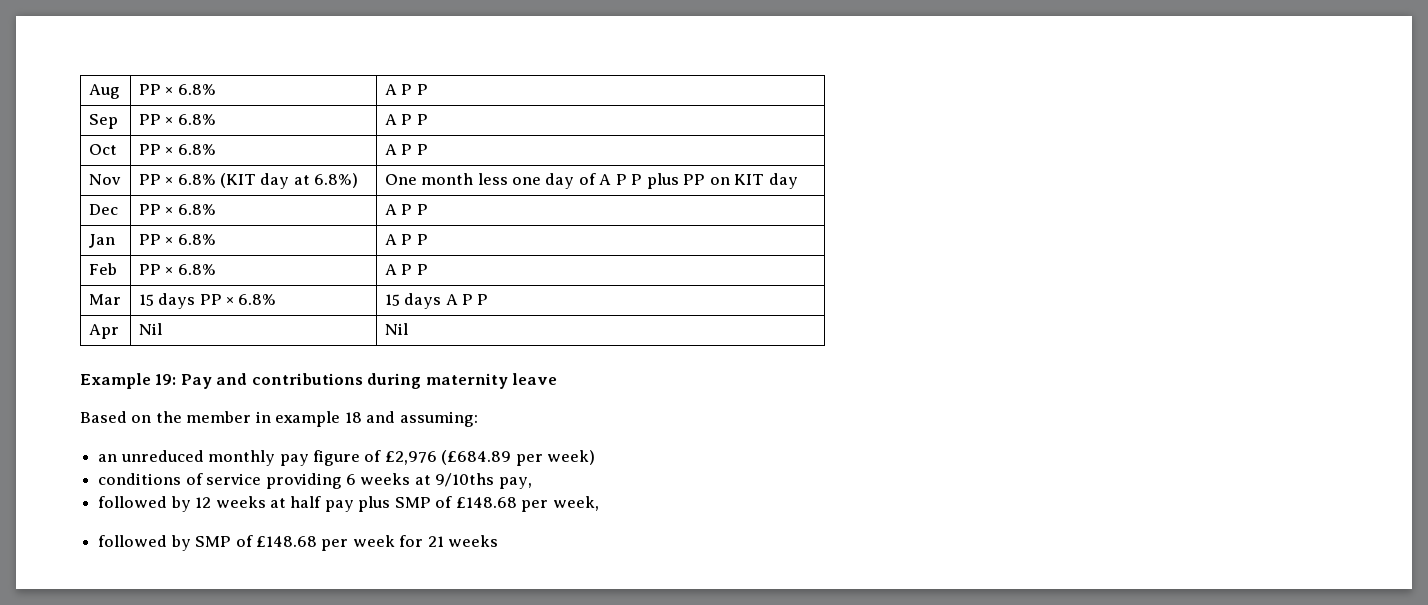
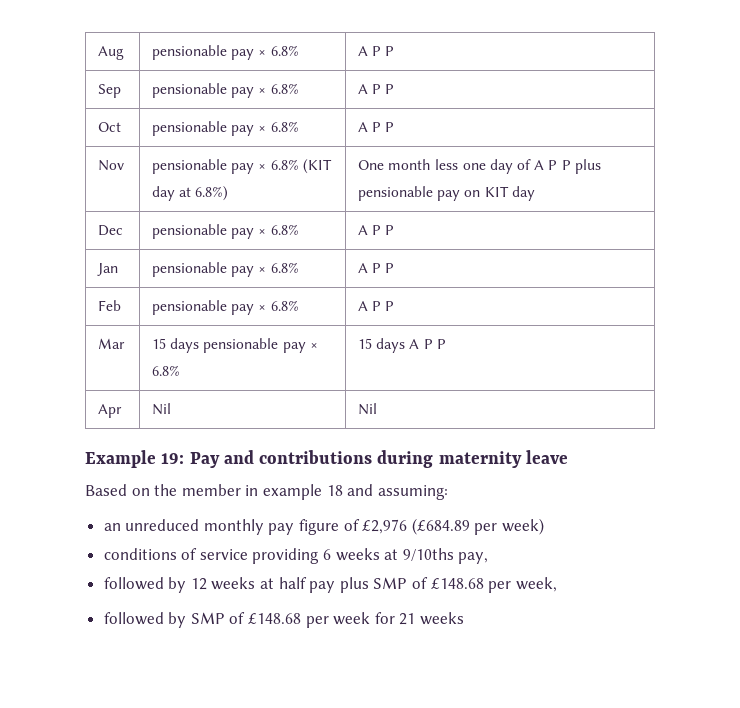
[138,84,161,95] PP -> [152,45,255,60] pensionable pay
[138,114,161,125] PP -> [152,83,255,98] pensionable pay
[138,144,161,155] PP -> [152,121,255,136] pensionable pay
[138,174,161,185] PP -> [152,159,255,174] pensionable pay
[683,174,706,185] PP -> [358,186,461,201] pensionable pay
[138,204,161,215] PP -> [152,224,255,239] pensionable pay
[138,234,161,245] PP -> [152,262,255,277] pensionable pay
[138,264,161,275] PP -> [152,300,255,315] pensionable pay
[199,294,222,305] PP -> [203,338,306,353] pensionable pay

